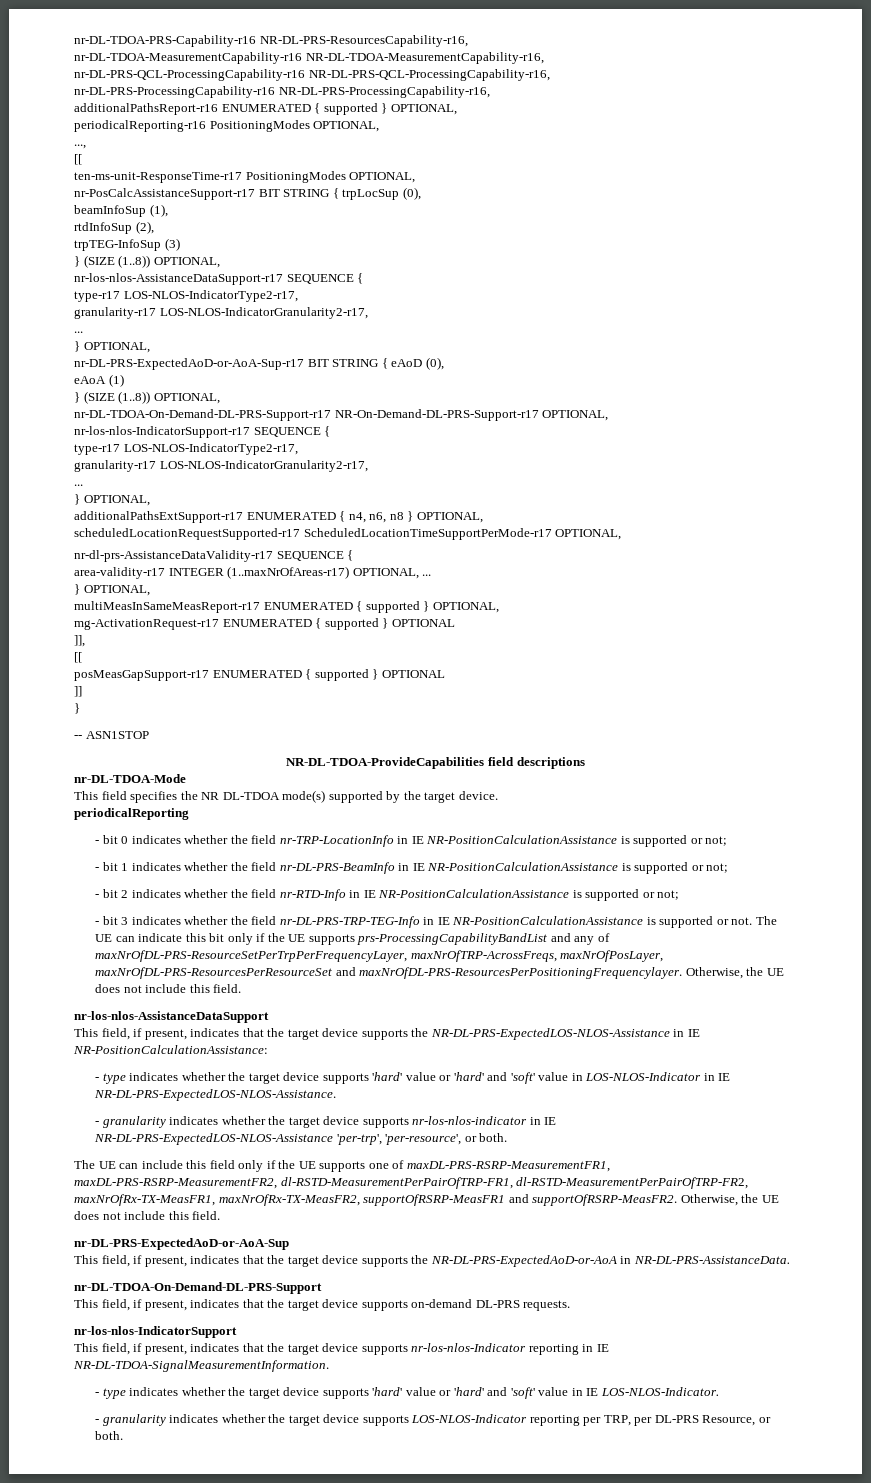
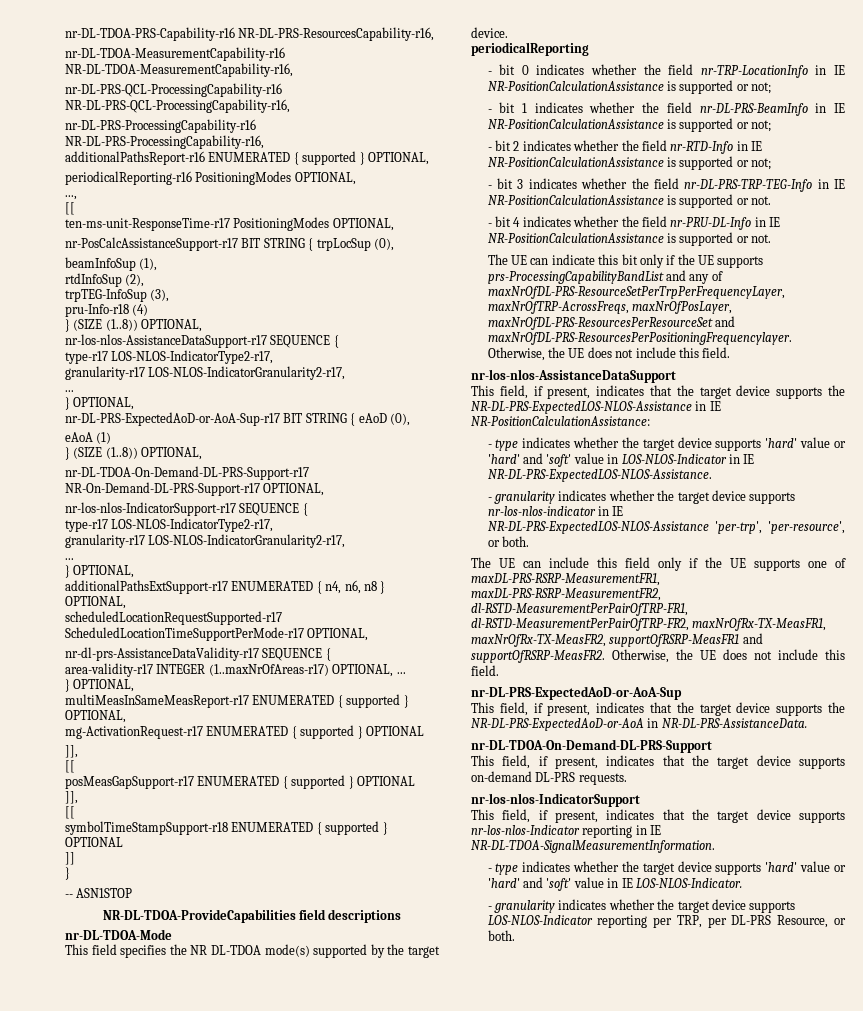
[164,238,180,251] (3) -> [150,289,170,302] [65,304,149,317] (3), // pru-Info-r18 (4)
(445, 674) none -> [65,791,78,804] [65,806,75,819] [65,821,388,835] [65,837,123,847] // ]], // [[ // symbolTimeStampSupport-r18 ENUMERATED { supported } OPTIONAL
(753, 921) none -> [487,216,781,230] [487,232,772,246] // - bit 4 indicates whether the field nr-PRU-DL-Info in IE NR-PositionCalculationAssistance is supported or not. //

